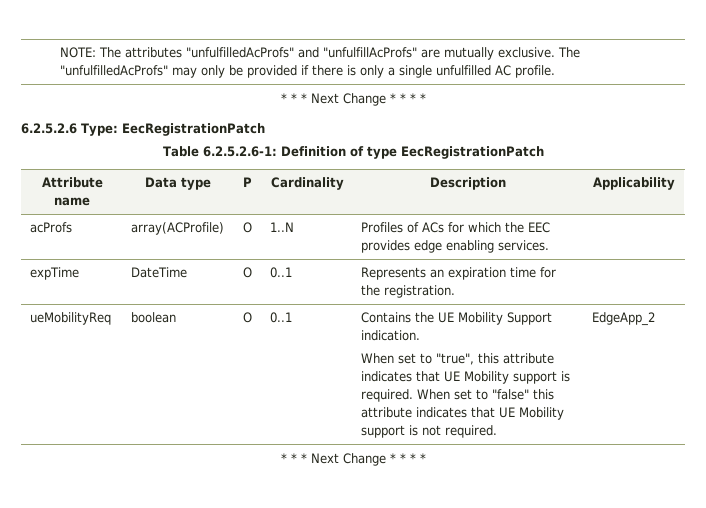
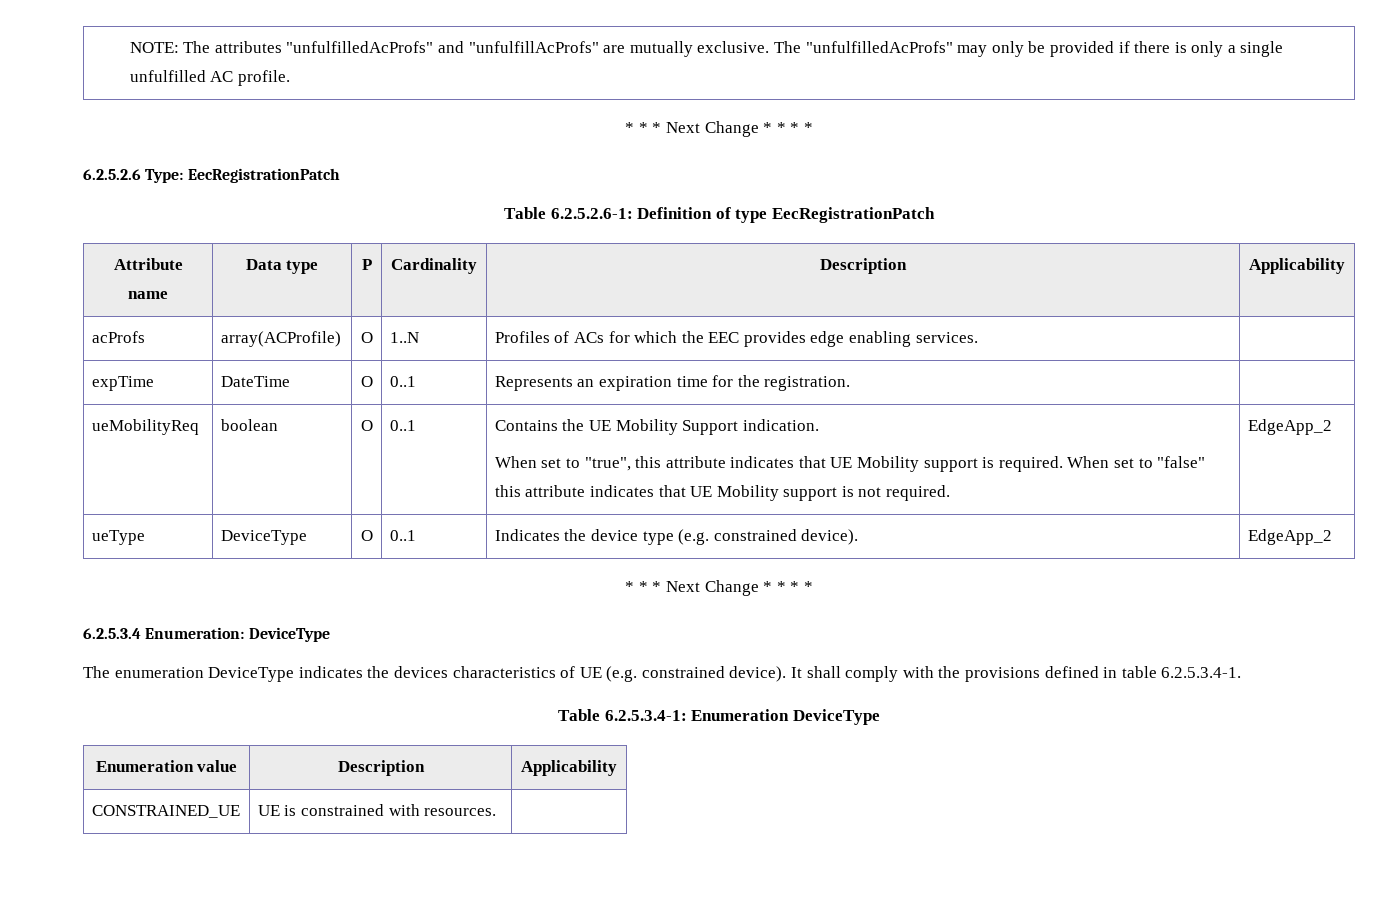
[280,453,426,466] // * * * Next Change * * * * -> [91,530,145,545] [220,530,307,545] [360,530,373,541] [389,530,416,541] [494,529,859,545] [1247,529,1332,545] [625,580,813,596] [83,627,330,642] [83,666,1242,682] [558,709,880,725] [95,760,238,772] [337,760,425,776] [521,760,617,776] [91,805,240,818] [257,804,497,816] // ueType | DeviceType | O | 0..1 | Indicates the device type (e.g. constrained device). | EdgeApp_2 // * * * Next Change * * * * // 6.2.5.3.4 Enumeration: DeviceType // The enumeration DeviceType indicates the devices characteristics of UE (e.g. constrained device). It shall comply with the provisions defined in table 6.2.5.3.4-1. // Table 6.2.5.3.4-1: Enumeration DeviceType // Enumeration value | Description | Applicability // CONSTRAINED_UE | UE is constrained with resources. |

